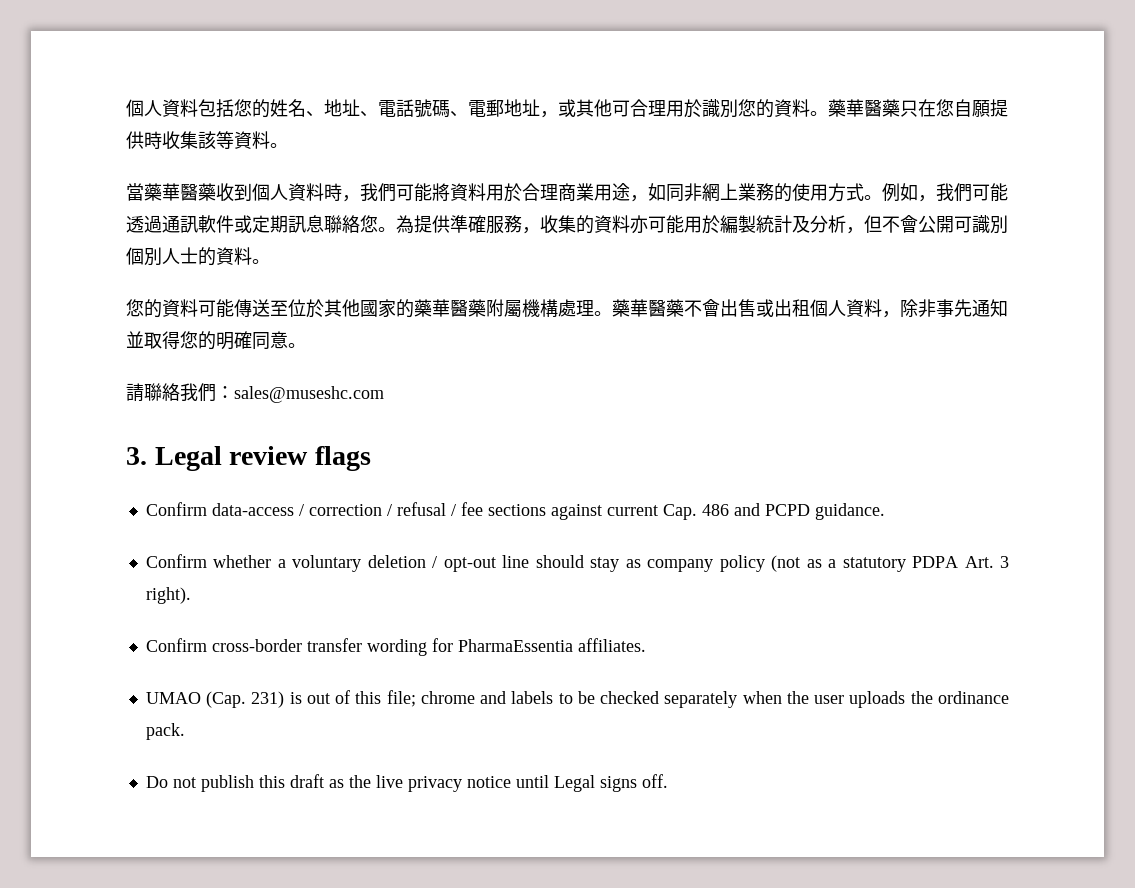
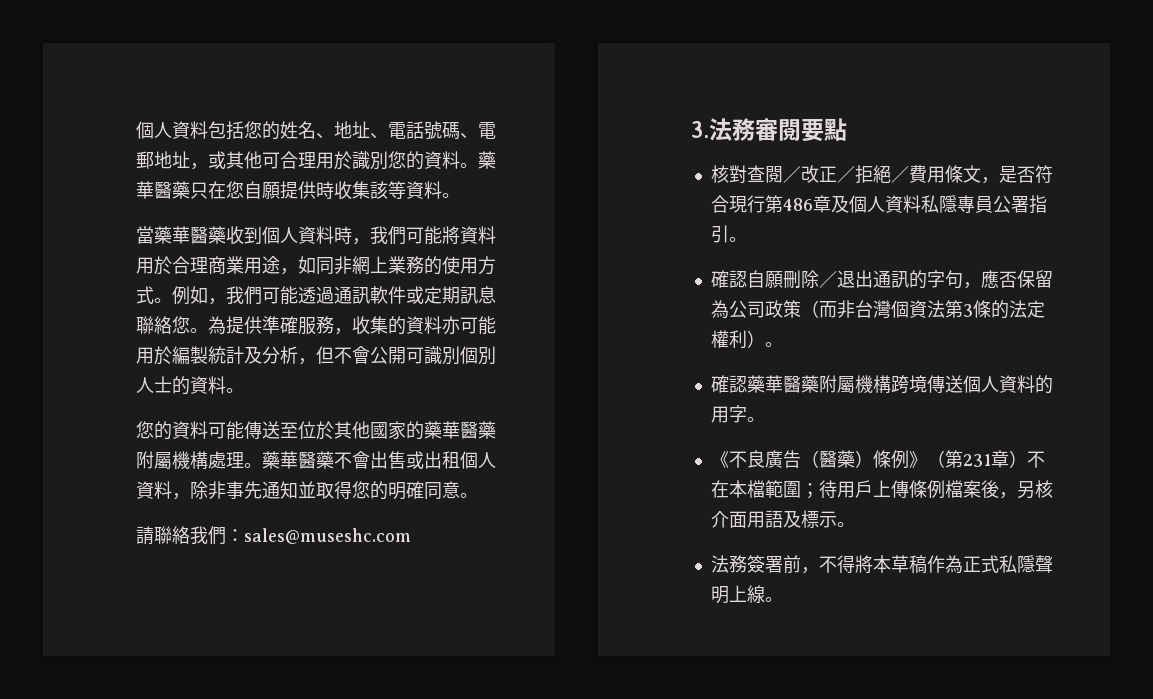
[154,446,371,471] [145,502,885,520] [145,554,1009,572] [145,587,191,604] [145,638,646,656] [145,690,1009,708] [145,723,185,740] [145,774,668,792] Legal review flags // Confirm data-access / correction / refusal / fee sections against current Cap. 486 and PCPD guidance. // Confirm whether a voluntary deletion / opt-out line should stay as company policy (not as a statutory PDPA Art. 3 right). // Confirm cross-border transfer wording for PharmaEssentia affiliates. // UMAO (Cap. 231) is out of this file; chrome and labels to be checked separately when the user uploads the ordinance pack. // Do not publish this draft as the live privacy notice until Legal signs off. -> [709,118,847,142] [710,165,1053,184] [710,195,1047,214] [710,225,747,243] [710,270,1053,289] [710,300,1045,319] [710,330,783,348] [710,375,1053,394] [710,405,765,423] [710,450,1045,469] [710,480,1053,499] [710,510,855,528] [710,555,1053,574] [710,585,783,604] 法務審閱要點 // 核對查閱／改正／拒絕／費用條文，是否符合現行第486章及個人資料私隱專員公署指引。 // 確認自願刪除／退出通訊的字句，應否保留為公司政策（而非台灣個資法第3條的法定權利）。 // 確認藥華醫藥附屬機構跨境傳送個人資料的用字。 // 《不良廣告（醫藥）條例》（第231章）不在本檔範圍；待用戶上傳條例檔案後，另核介面用語及標示。 // 法務簽署前，不得將本草稿作為正式私隱聲明上線。

